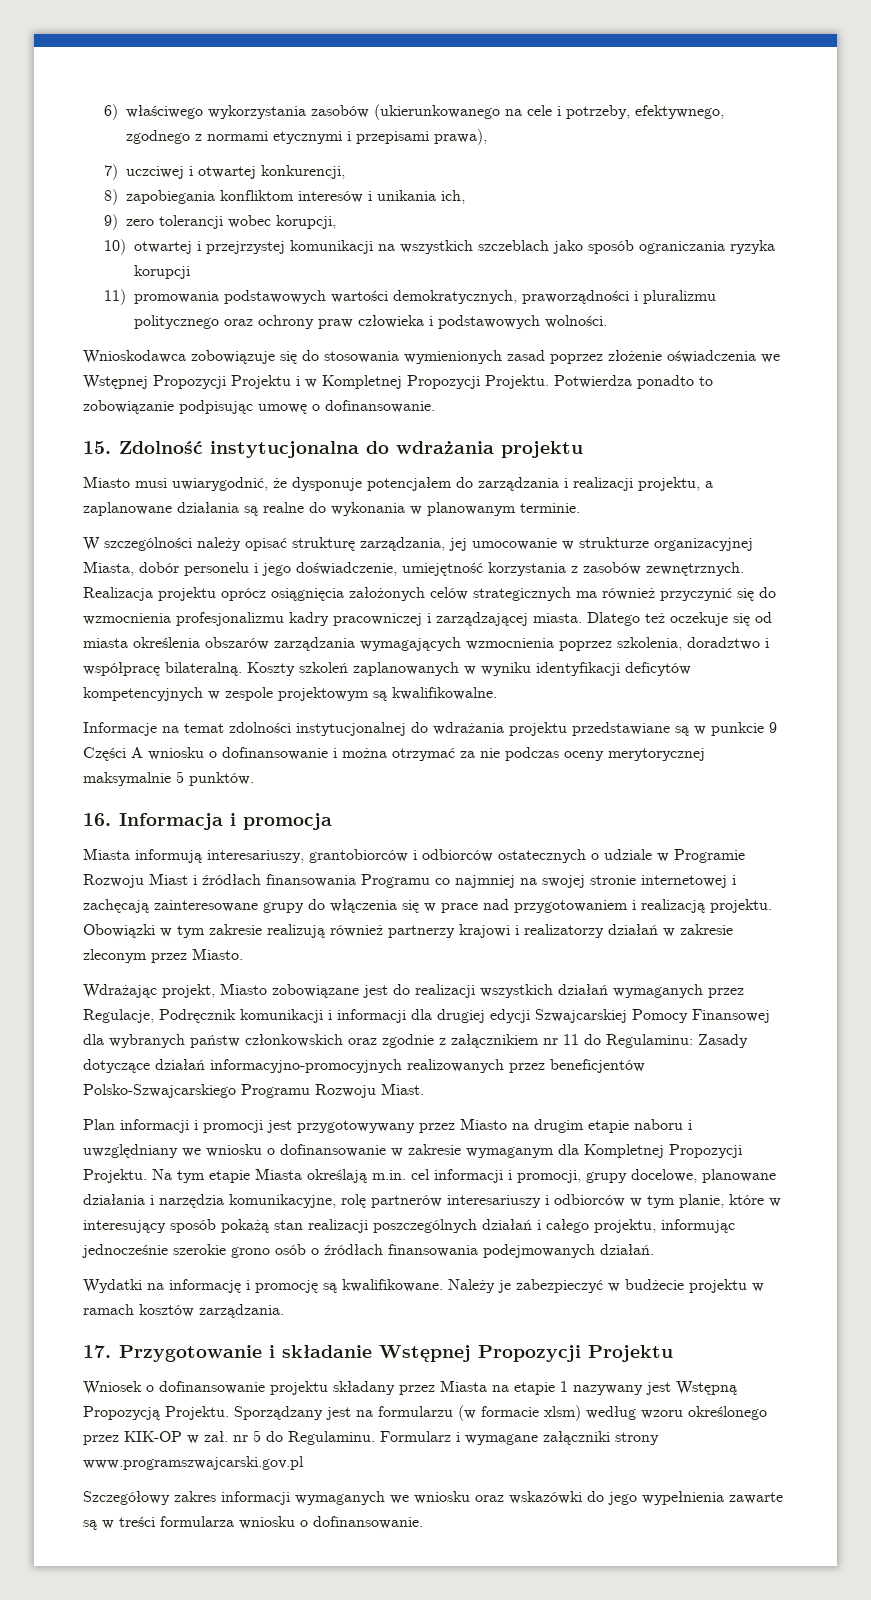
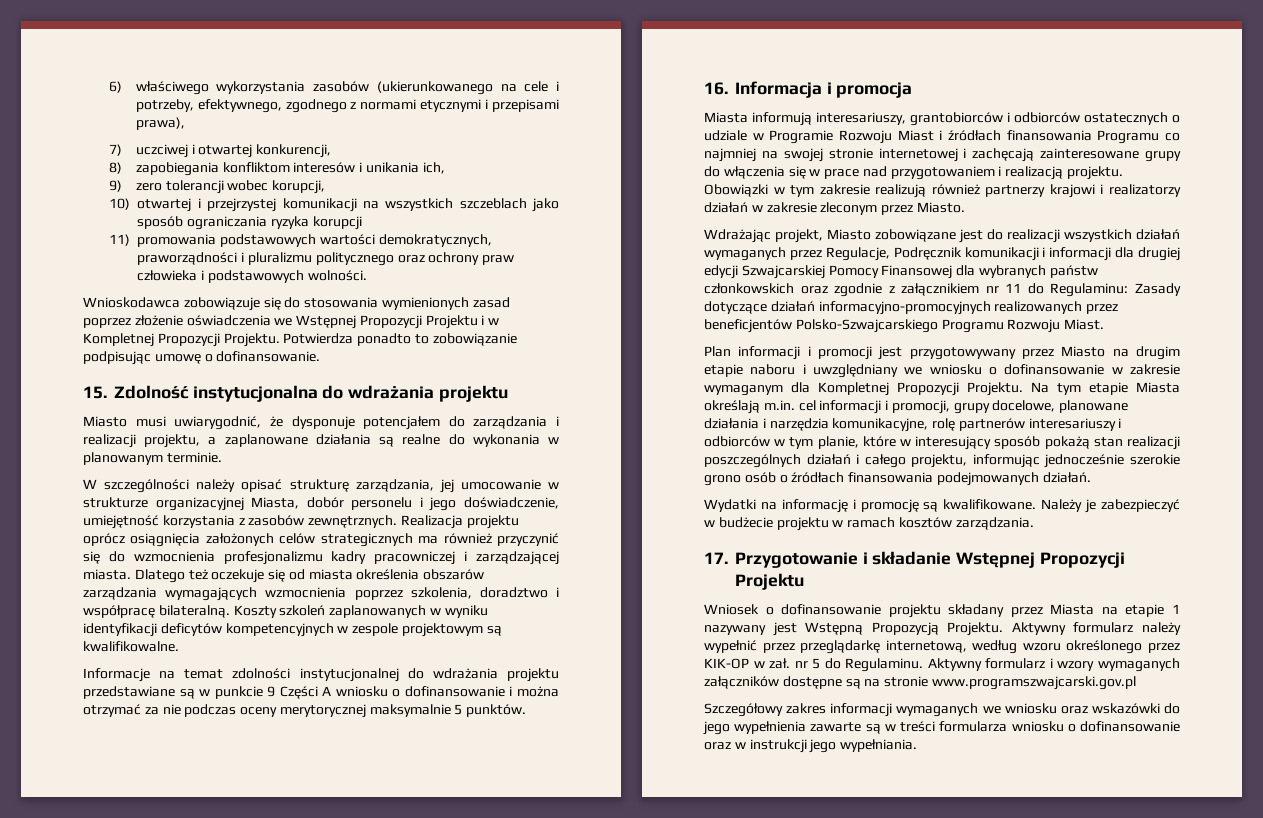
[234,1405,581,1421] Sporządzany jest na formularzu (w formacie xlsm) -> [1011,622,1181,635] [704,640,967,654] Aktywny formularz należy wypełnić przez przeglądarkę internetową,
[380,1431,659,1445] Formularz i wymagane załączniki strony -> [927,658,1180,672] [704,676,929,689] Aktywny formularz i wzory wymaganych załączników dostępne są na stronie
[313,1516,423,1529] dofinansowanie. -> [1080,721,1180,732] [704,739,918,753] dofinansowanie oraz w instrukcji jego wypełniania.

